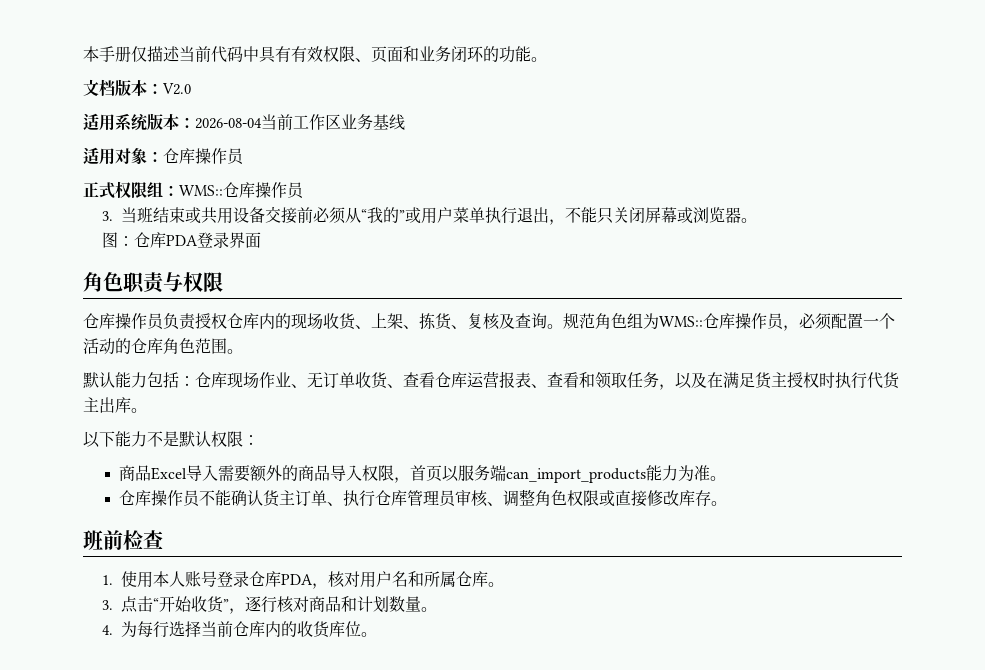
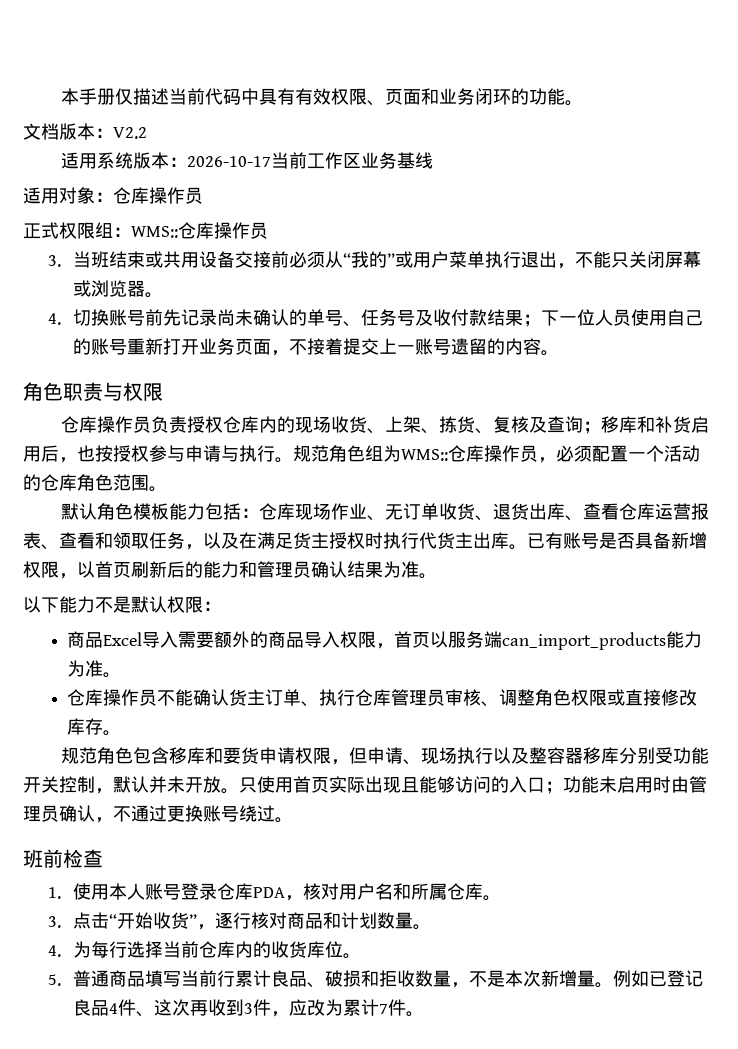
[162,83,191,95] V2.0 -> [113,127,147,139] V2.2
[195,118,262,129] 2026-08-04 -> [186,156,271,167] 2026-10-17
[101,232,261,248] 图：仓库PDA登录界面 -> [48,309,704,327] [73,338,560,356] 4.切换账号前先记录尚未确认的单号、任务号及收付款结果；下一位人员使用自己的账号重新打开业务页面，不接着提交上一账号遗留的内容。
(547, 321) none -> [582,416,709,434] [23,445,275,463] ；移库和补货启用后，也按授权参与申请与执行
(115, 380) none -> [96,503,169,520] 角色模板
(403, 386) none -> [492,503,583,521] 退货出库、
(147, 410) none -> [527,532,707,549] [23,561,437,579] 已有账号是否具备新增权限，以首页刷新后的能力和管理员确认结果为准。
(728, 503) none -> [60,747,709,765] [23,776,707,794] [23,805,293,823] // 规范角色包含移库和要货申请权限，但申请、现场执行以及整容器移库分别受功能开关控制，默认并未开放。只使用首页实际出现且能够访问的入口；功能未启用时由管理员确认，不通过更换账号绕过。
(377, 634) none -> [48,970,704,988] [73,999,425,1017] // 5.普通商品填写当前行累计良品、破损和拒收数量，不是本次新增量。例如已登记良品4件、这次再收到3件，应改为累计7件。

